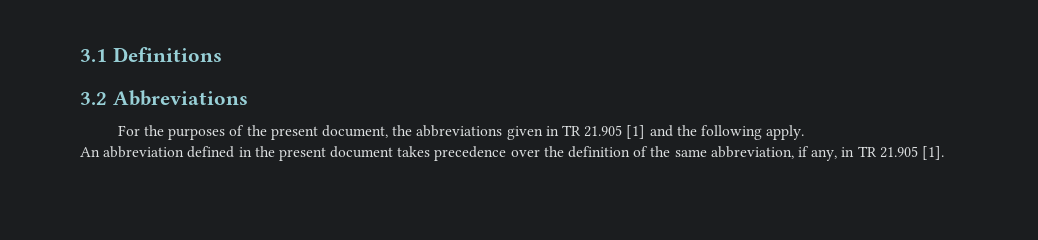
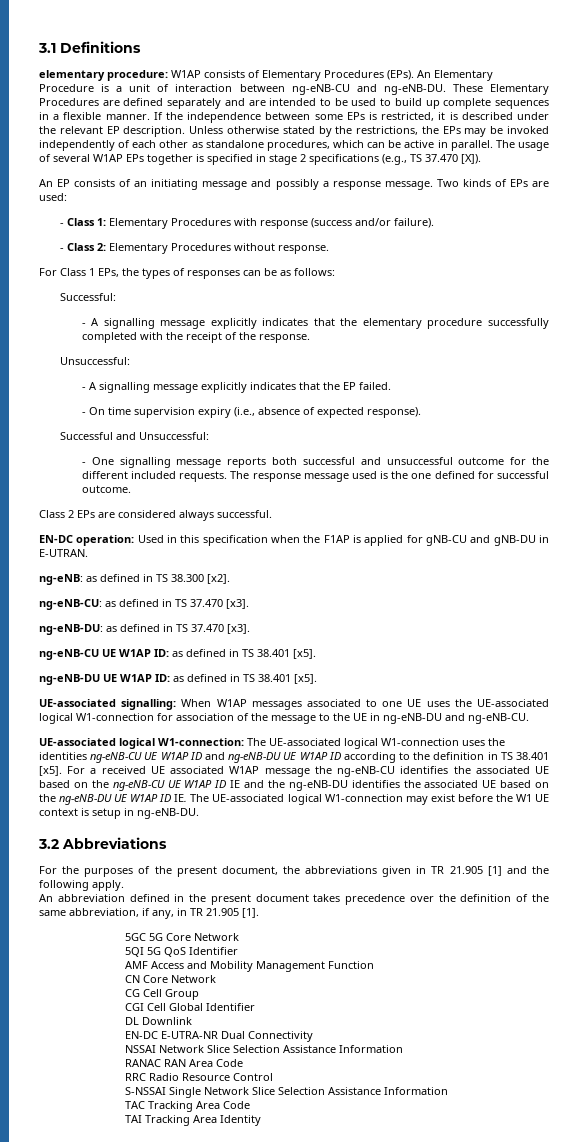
(222, 54) none -> [39,70,493,81] [39,84,549,95] [39,98,550,109] [39,112,549,123] [39,126,549,137] [39,140,550,151] [39,154,481,165] [39,179,549,190] [39,193,67,201] [60,218,435,229] [60,243,330,254] [39,268,335,279] [60,293,117,301] [81,318,549,329] [81,332,310,343] [60,357,131,365] [81,382,391,393] [81,407,421,418] [60,432,210,440] [81,457,549,468] [81,471,550,482] [81,485,131,493] [39,510,272,521] [39,535,549,546] [39,549,88,557] [39,574,230,585] [39,599,249,610] [39,624,250,635] [39,649,316,660] [39,674,317,685] [39,699,549,710] [39,713,529,724] [39,738,505,749] [39,752,549,763] [39,766,549,777] [39,780,549,791] [39,794,549,805] [39,808,199,819] // elementary procedure: W1AP consists of Elementary Procedures (EPs). An Elementary Procedure is a unit of interaction between ng-eNB-CU and ng-eNB-DU. These Elementary Procedures are defined separately and are intended to be used to build up complete sequences in a flexible manner. If the independence between some EPs is restricted, it is described under the relevant EP description. Unless otherwise stated by the restrictions, the EPs may be invoked independently of each other as standalone procedures, which can be active in parallel. The usage of several W1AP EPs together is specified in stage 2 specifications (e.g., TS 37.470 [X]). // An EP consists of an initiating message and possibly a response message. Two kinds of EPs are used: // - Class 1: Elementary Procedures with response (success and/or failure). // - Class 2: Elementary Procedures without response. // For Class 1 EPs, the types of responses can be as follows: // Successful: // - A signalling message explicitly indicates that the elementary procedure successfully completed with the receipt of the response. // Unsuccessful: // - A signalling message explicitly indicates that the EP failed. // - On time supervision expiry (i.e., absence of expected response). // Successful and Unsuccessful: // - One signalling message reports both successful and unsuccessful outcome for the different included requests. The response message used is the one defined for successful outcome. // Class 2 EPs are considered always successful. // EN-DC operation: Used in this specification when the F1AP is applied for gNB-CU and gNB-DU in E-UTRAN. // ng-eNB: as defined in TS 38.300 [x2]. // ng-eNB-CU: as defined in TS 37.470 [x3]. // ng-eNB-DU: as defined in TS 37.470 [x3]. // ng-eNB-CU UE W1AP ID: as defined in TS 38.401 [x5]. // ng-eNB-DU UE W1AP ID: as defined in TS 38.401 [x5]. // UE-associated signalling: When W1AP messages associated to one UE uses the UE-associated logical W1-connection for association of the message to the UE in ng-eNB-DU and ng-eNB-CU. // UE-associated logical W1-connection: The UE-associated logical W1-connection uses the identities ng-eNB-CU UE W1AP ID and ng-eNB-DU UE W1AP ID according to the definition in TS 38.401 [x5]. For a received UE associated W1AP message the ng-eNB-CU identifies the associated UE based on the ng-eNB-CU UE W1AP ID IE and the ng-eNB-DU identifies the associated UE based on the ng-eNB-DU UE W1AP ID IE. The UE-associated logical W1-connection may exist before the W1 UE context is setup in ng-eNB-DU.
(944, 153) none -> [124,933,239,941] [124,947,238,957] [124,961,374,972] [124,975,216,983] [124,989,199,1000] [124,1003,255,1011] [124,1017,192,1025] [124,1031,313,1042] [124,1045,403,1053] [124,1059,243,1067] [124,1073,273,1081] [124,1087,448,1098] [124,1101,250,1112] [124,1115,261,1126] // 5GC 5G Core Network // 5QI 5G QoS Identifier // AMF Access and Mobility Management Function // CN Core Network // CG Cell Group // CGI Cell Global Identifier // DL Downlink // EN-DC E-UTRA-NR Dual Connectivity // NSSAI Network Slice Selection Assistance Information // RANAC RAN Area Code // RRC Radio Resource Control // S-NSSAI Single Network Slice Selection Assistance Information // TAC Tracking Area Code // TAI Tracking Area Identity

